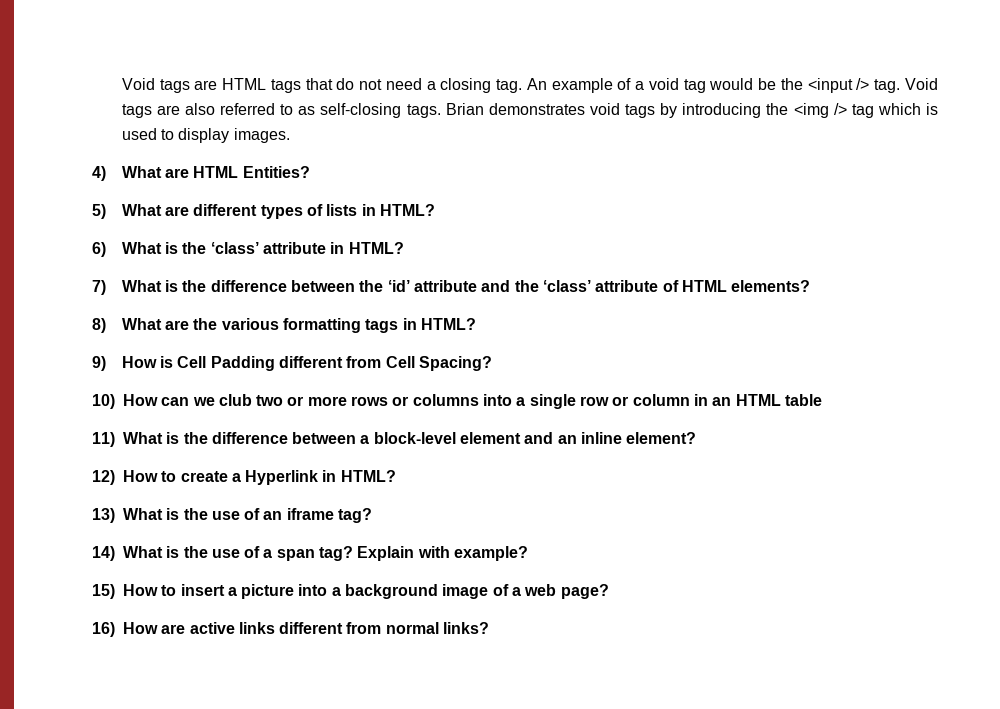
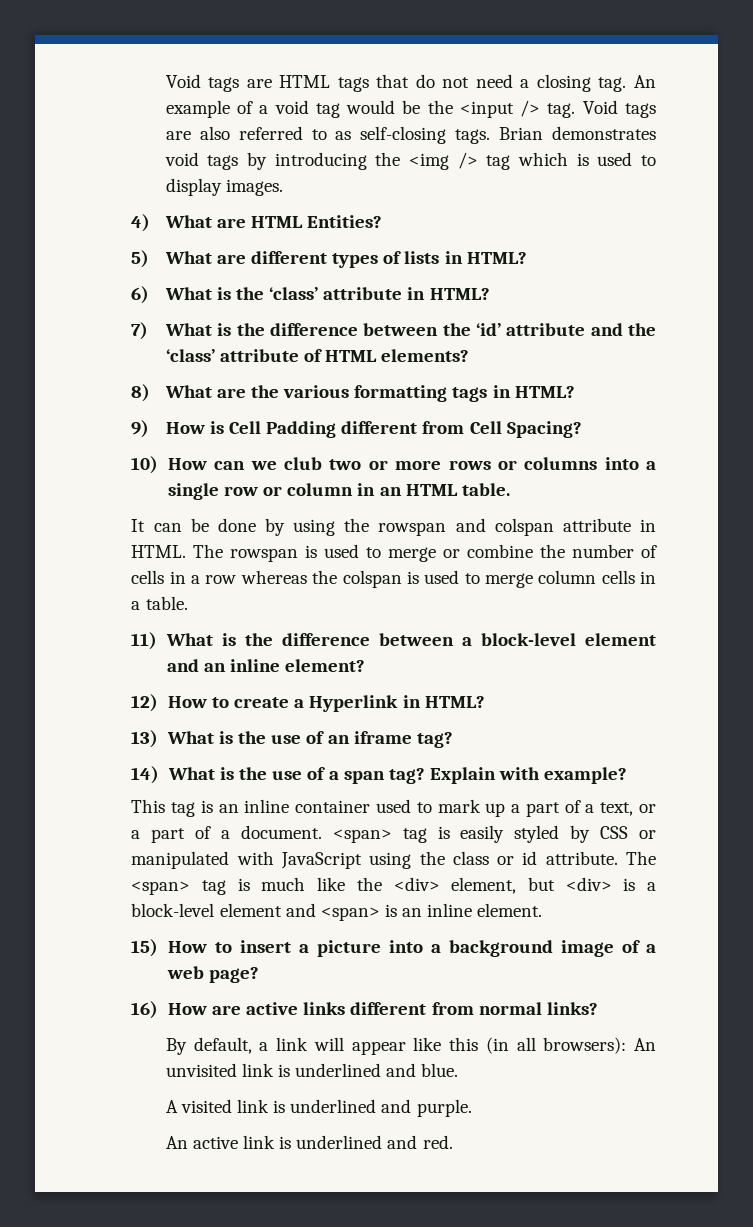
[784,394,822,406] table -> [461,483,510,496] [131,518,656,536] [131,544,657,562] [131,570,657,588] [131,596,188,610] table. // It can be done by using the rowspan and colspan attribute in HTML. The rowspan is used to merge or combine the number of cells in a row whereas the colspan is used to merge column cells in a table.
(529, 553) none -> [131,799,657,817] [131,825,656,843] [131,851,656,869] [131,877,657,895] [131,903,543,921] // This tag is an inline container used to mark up a part of a text, or a part of a document. <span> tag is easily styled by CSS or manipulated with JavaScript using the class or id attribute. The <span> tag is much like the <div> element, but <div> is a block-level element and <span> is an inline element.
(490, 628) none -> [165,1037,656,1055] [165,1063,459,1077] [165,1099,472,1117] [165,1135,453,1149] // By default, a link will appear like this (in all browsers): An unvisited link is underlined and blue. // A visited link is underlined and purple. // An active link is underlined and red.

